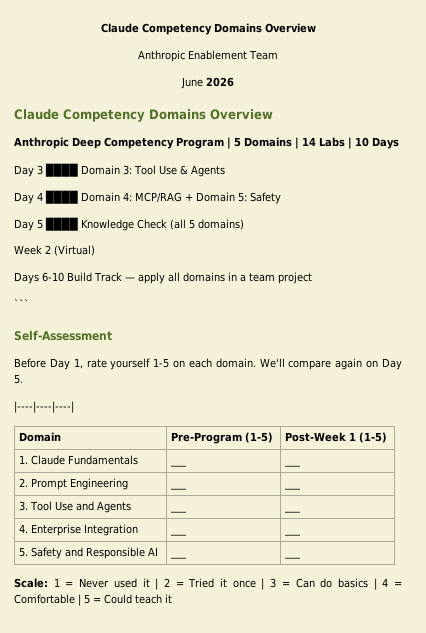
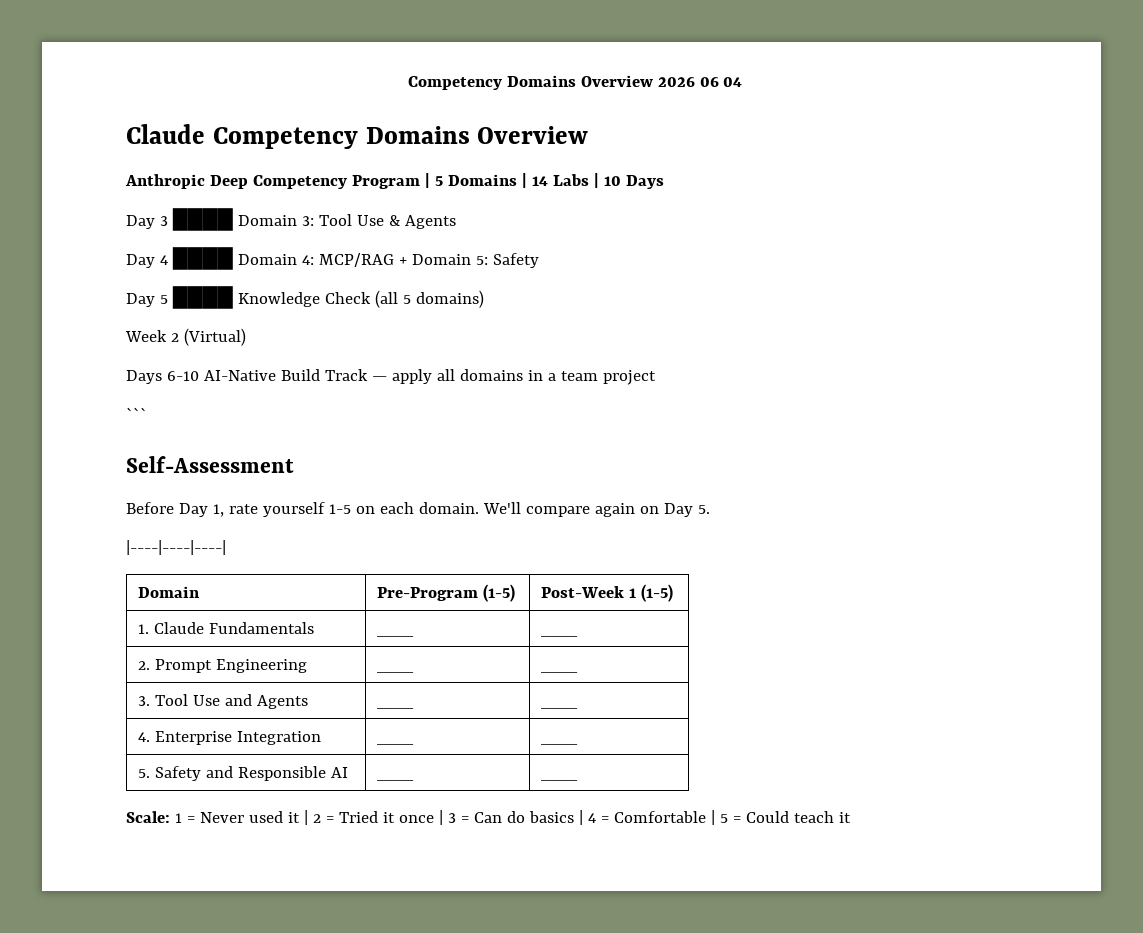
[100,23,316,35] [138,50,279,62] [181,77,203,89] Claude Competency Domains Overview // Anthropic Enablement Team // June -> [407,75,653,90] Competency Domains Overview
(234, 82) none -> [699,77,743,87] 06 04
(64, 277) none -> [203,370,276,381] AI-Native

